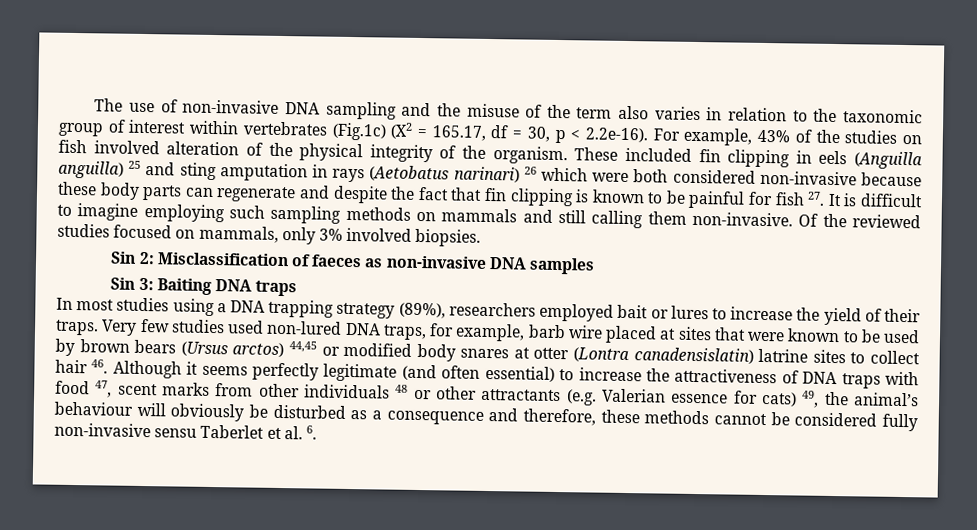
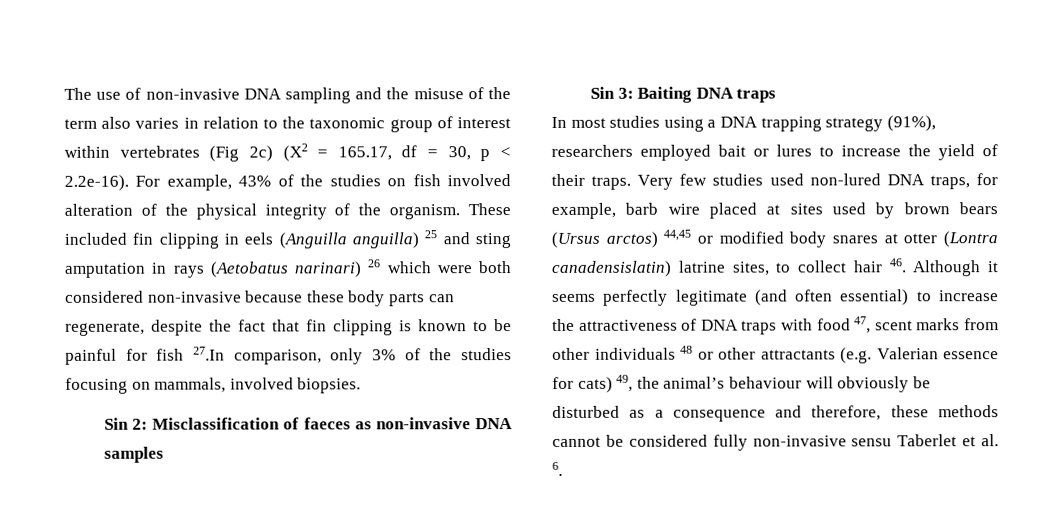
[331,122,387,141] (Fig.1c) -> [209,145,273,162] (Fig 2c)
[216,185,330,203] regenerate and -> [65,321,145,336] regenerate,
[807,191,924,208] [57,203,921,229] [57,223,343,245] 27. It is difficult to imagine employing such sampling methods on mammals and still calling them non-invasive. Of the reviewed studies focused on mammals, only 3% -> [193,346,513,365] [65,377,227,394] 27.In comparison, only 3% of the studies focusing on mammals,
[398,302,446,319] (89%), -> [886,115,936,132] (91%),
[713,327,881,343] that were known to be -> (823, 209) none
[812,349,846,364] sites -> [732,261,770,276] sites,

